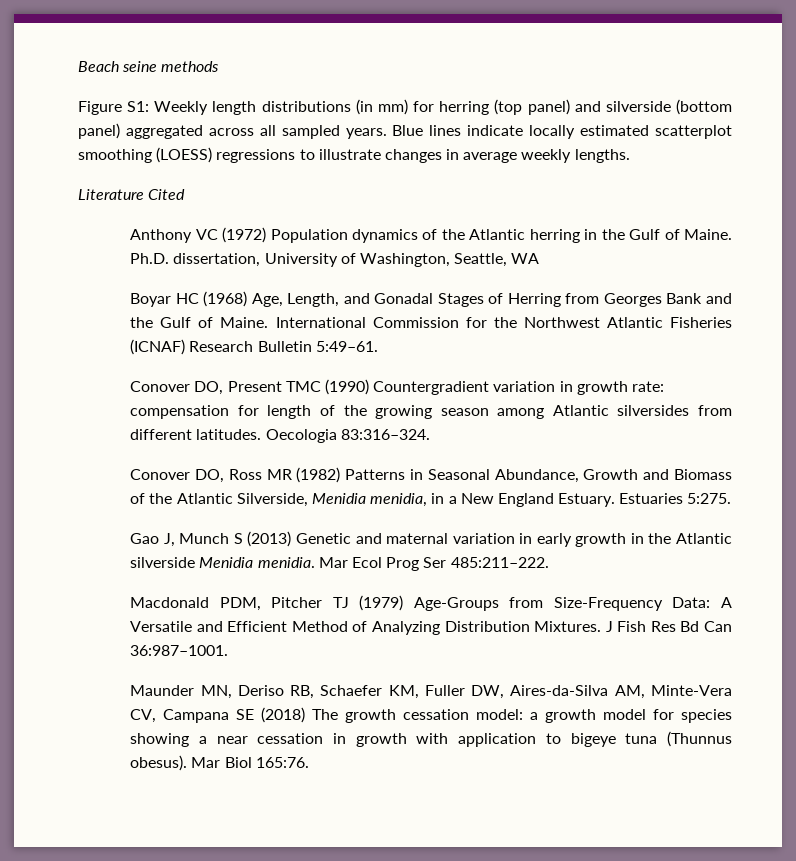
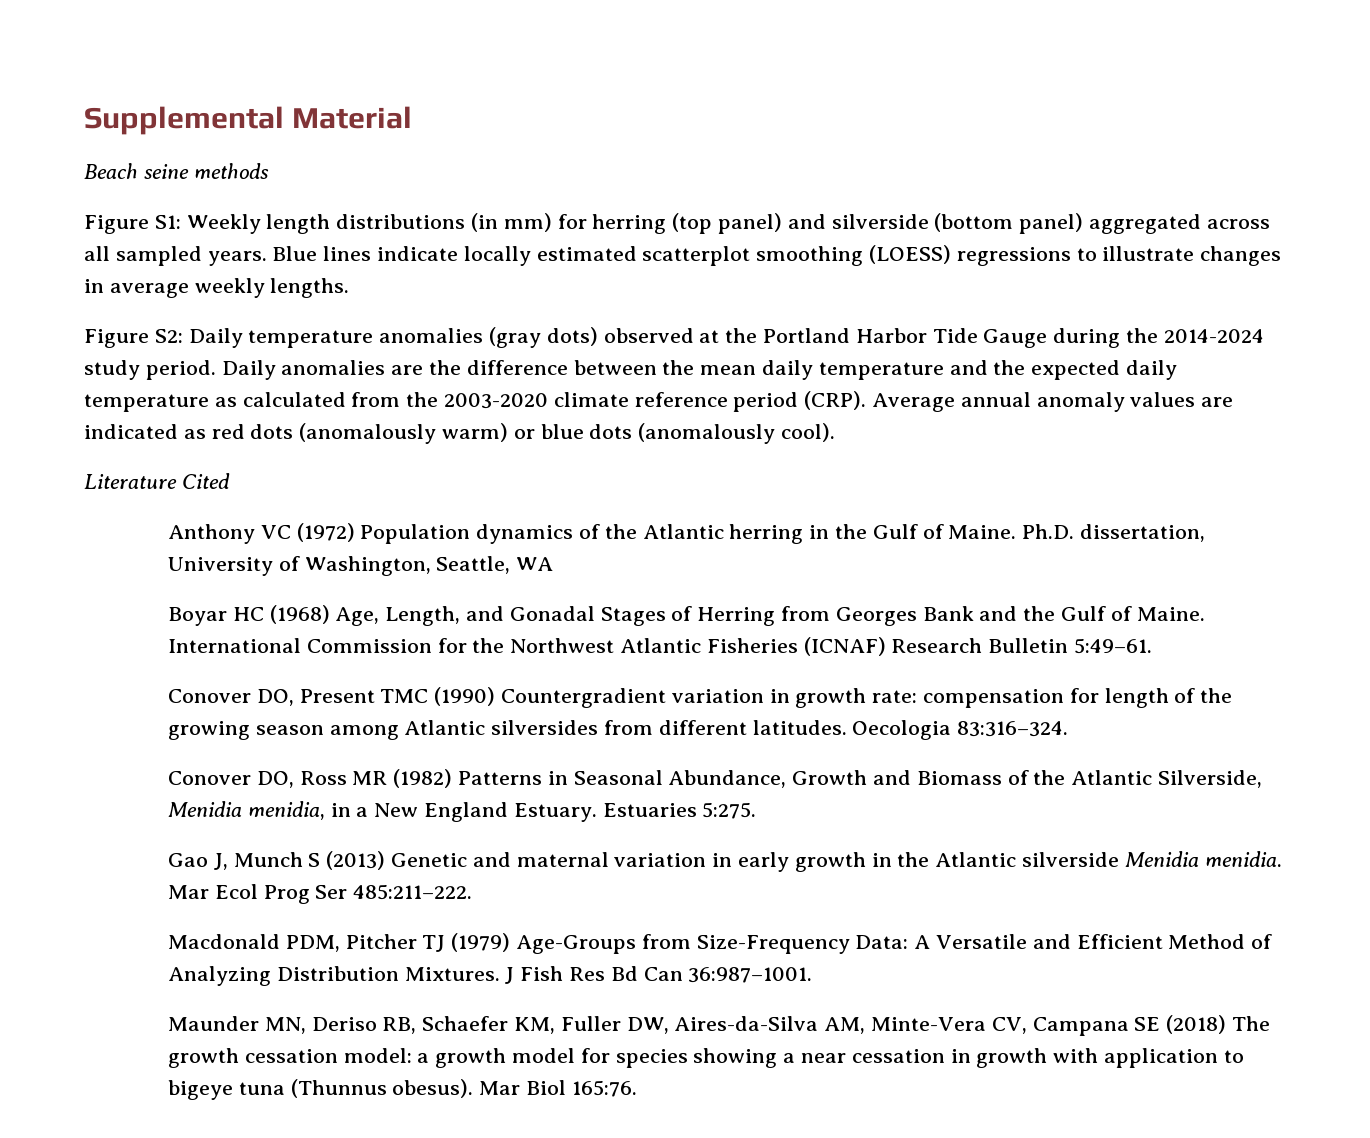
(78, 66) none -> [84,106,413,135] Supplemental Material //
(630, 156) none -> [84,327,1264,348] [84,360,1178,380] [84,391,1234,412] [84,423,836,444] // Figure S2: Daily temperature anomalies (gray dots) observed at the Portland Harbor Tide Gauge during the 2014-2024 study period. Daily anomalies are the difference between the mean daily temperature and the expected daily temperature as calculated from the 2003-2020 climate reference period (CRP). Average annual anomaly values are indicated as red dots (anomalously warm) or blue dots (anomalously cool).

